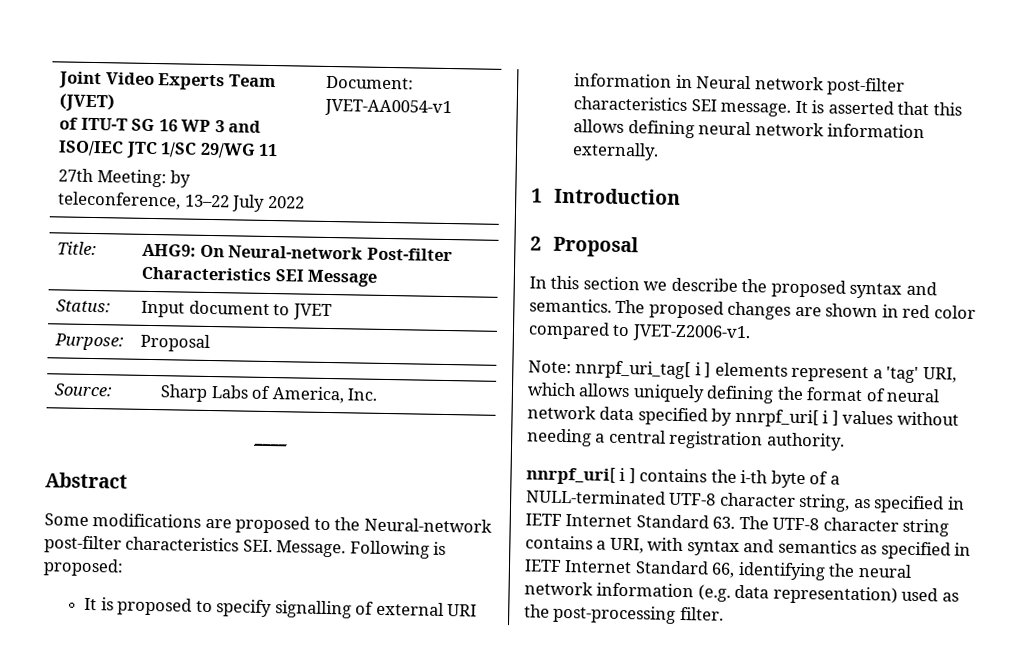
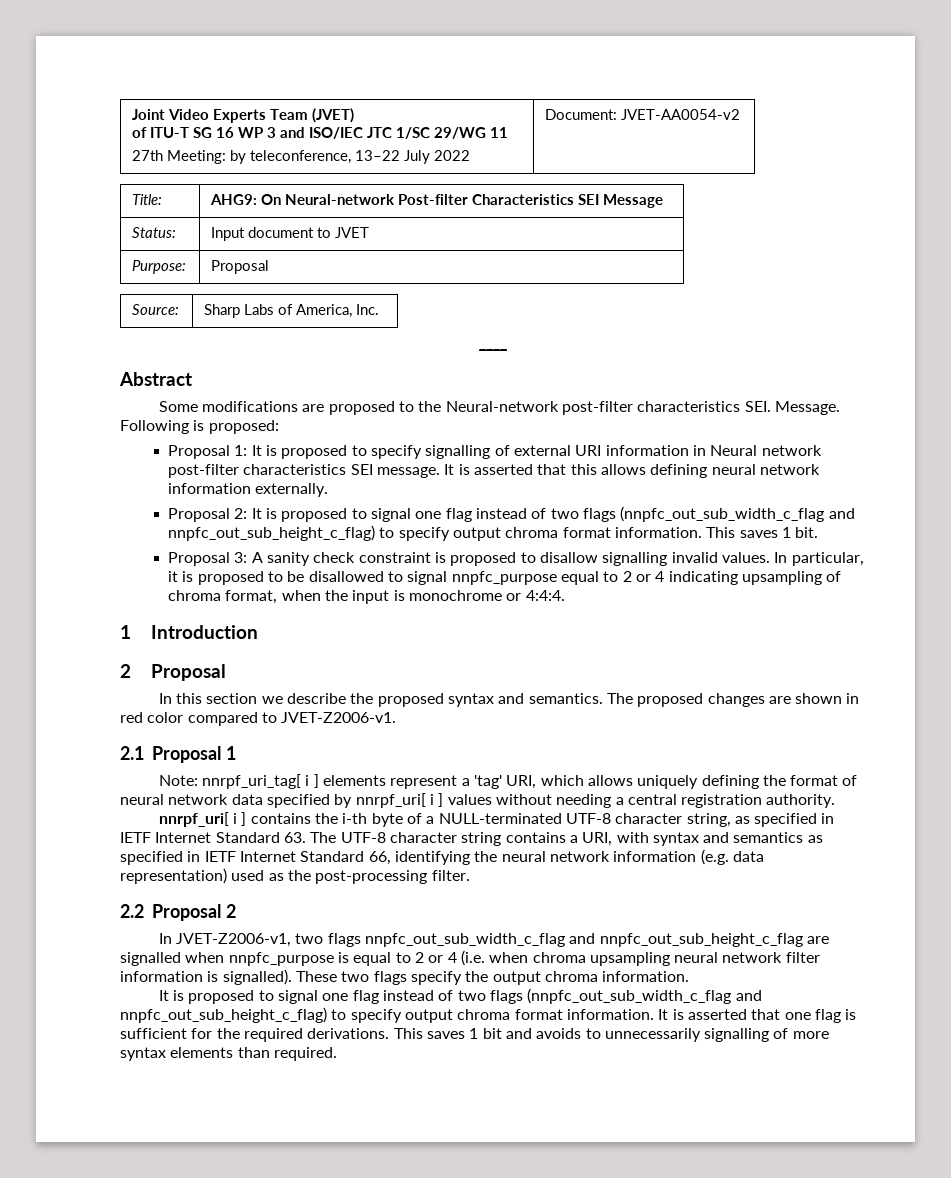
[324,98,453,118] JVET-AA0054-v1 -> [621,109,741,120] JVET-AA0054-v2
(124, 567) none -> [168,445,248,459] Proposal 1:
(660, 151) none -> [168,506,855,522] [168,525,819,541] [168,552,864,566] [168,571,842,585] [168,590,565,604] // Proposal 2: It is proposed to signal one flag instead of two flags (nnpfc_out_sub_width_c_flag and nnpfc_out_sub_height_c_flag) to specify output chroma format information. This saves 1 bit. // Proposal 3: A sanity check constraint is proposed to disallow signalling invalid values. In particular, it is proposed to be disallowed to signal nnpfc_purpose equal to 2 or 4 indicating upsampling of chroma format, when the input is monochrome or 4:4:4.
(751, 333) none -> [120,746,236,763] // 2.1 Proposal 1
(724, 613) none -> [120,904,236,921] [158,933,829,947] [120,950,820,966] [120,969,690,985] [158,988,762,1004] [120,1007,857,1023] [120,1028,829,1042] [120,1047,337,1061] // 2.2 Proposal 2 // In JVET-Z2006-v1, two flags nnpfc_out_sub_width_c_flag and nnpfc_out_sub_height_c_flag are signalled when nnpfc_purpose is equal to 2 or 4 (i.e. when chroma upsampling neural network filter information is signalled). These two flags specify the output chroma information. // It is proposed to signal one flag instead of two flags (nnpfc_out_sub_width_c_flag and nnpfc_out_sub_height_c_flag) to specify output chroma format information. It is asserted that one flag is sufficient for the required derivations. This saves 1 bit and avoids to unnecessarily signalling of more syntax elements than required.

